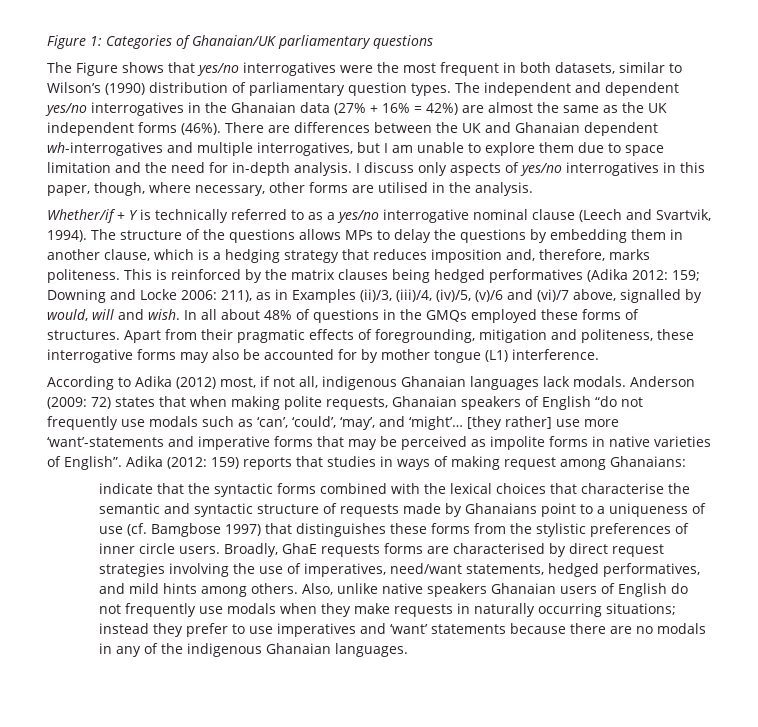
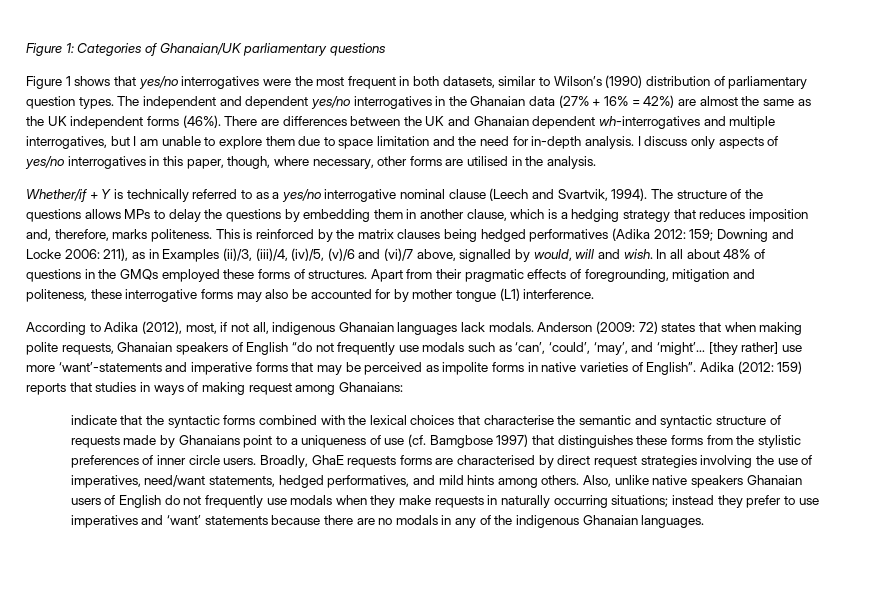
[47,62,118,76] The Figure -> [26,76,71,89] Figure 1
[176,377,216,389] (2012) -> [141,321,182,334] (2012),

